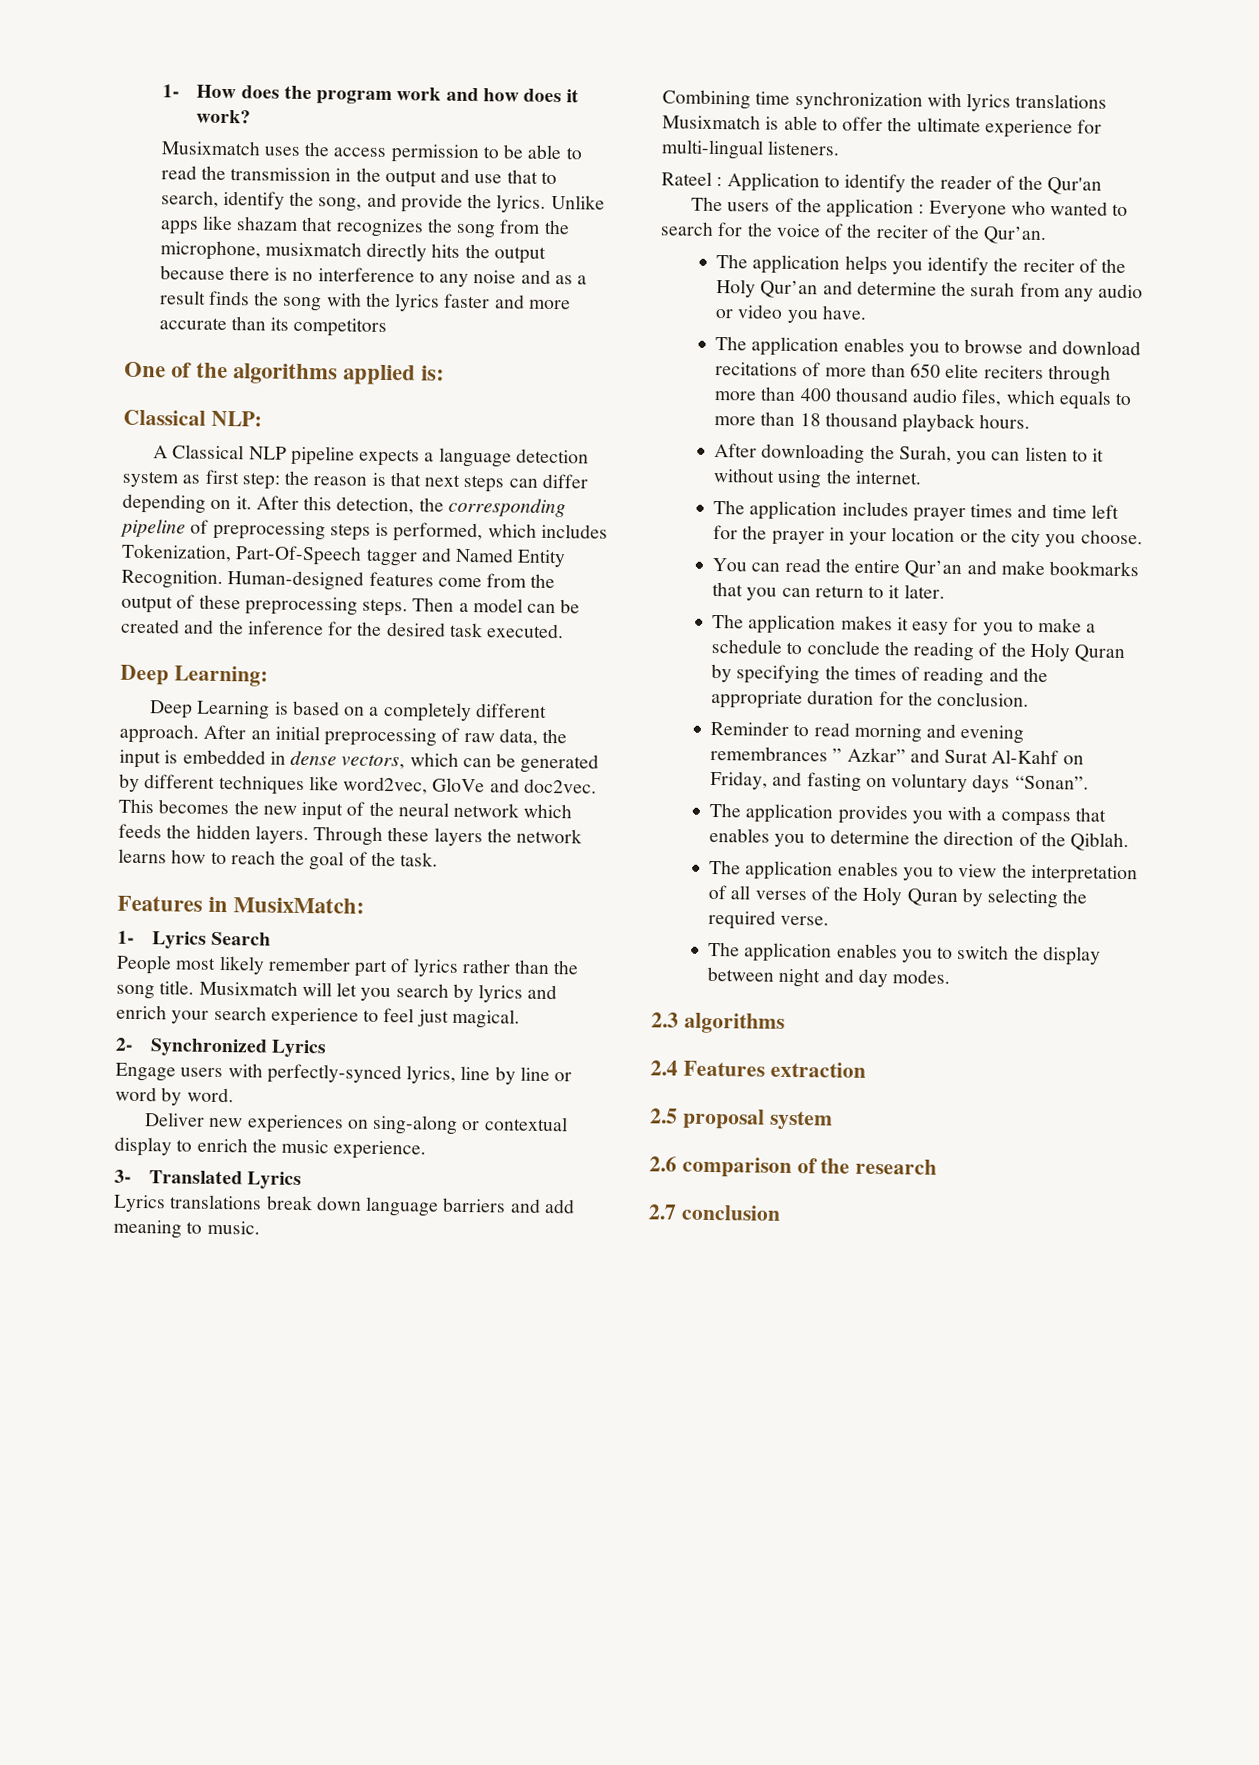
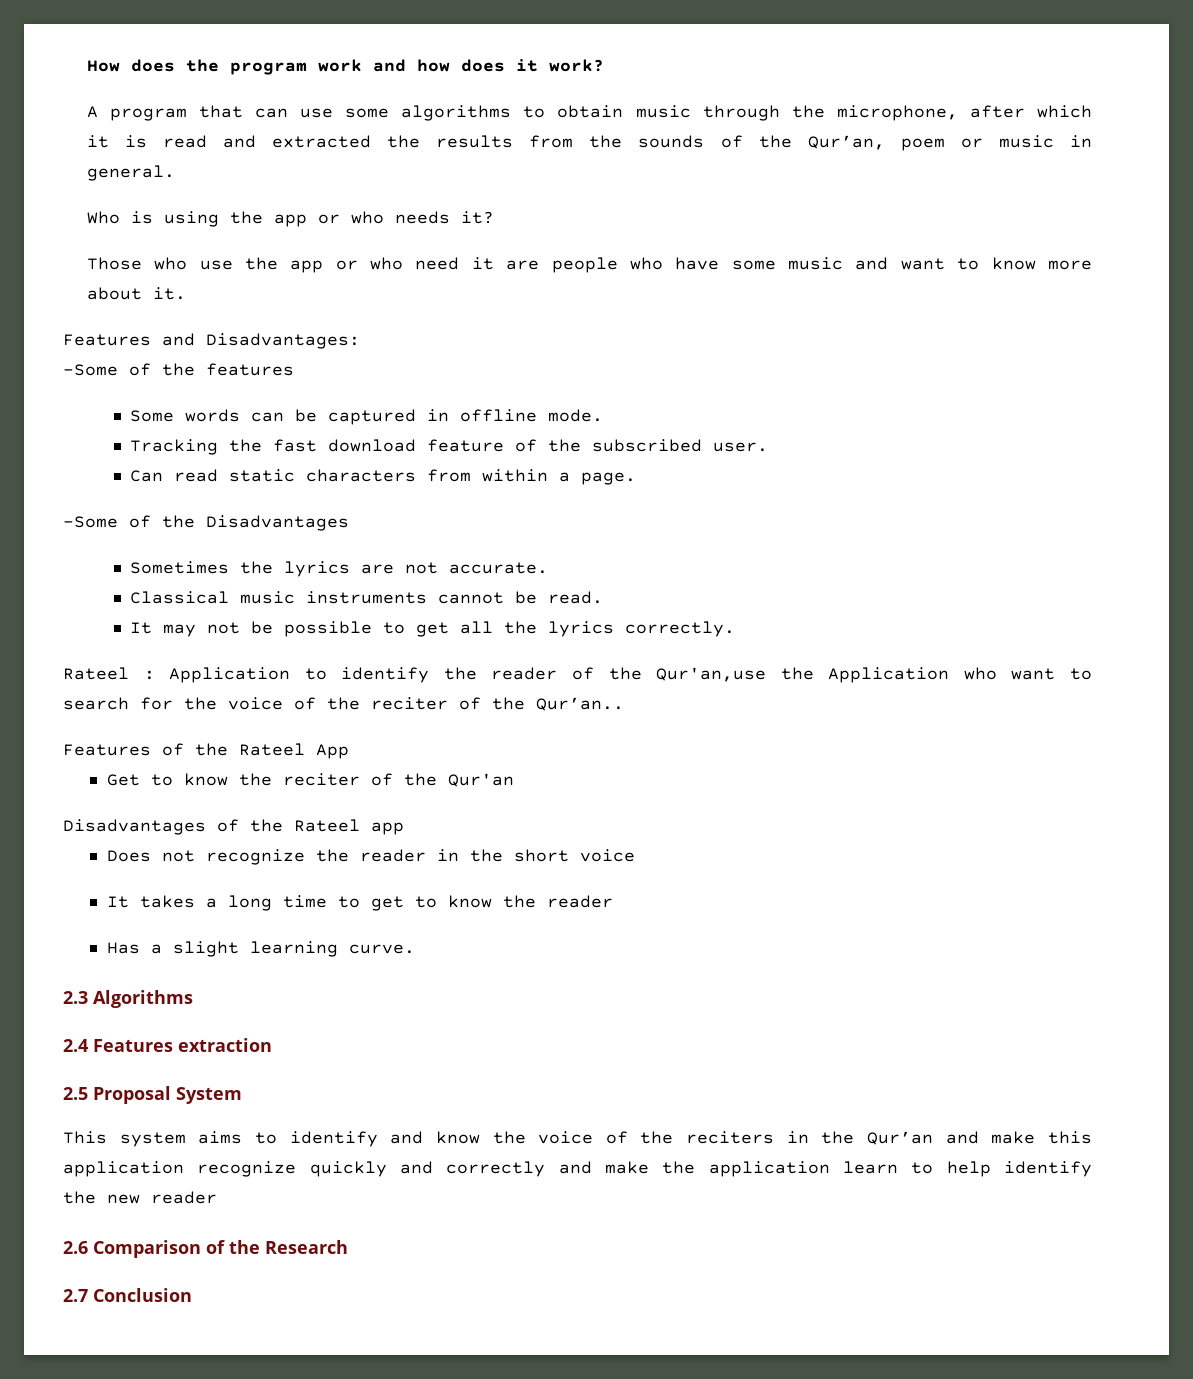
[161,84,180,98] 1- -> (86, 66) none
[160,140,582,164] [160,165,558,188] [160,190,605,213] [159,215,570,239] [159,240,546,264] [159,265,588,287] [159,290,572,312] [158,316,388,338] [124,361,446,386] [123,409,262,427] [153,444,589,468] [122,469,588,493] [122,493,566,518] [120,518,608,543] [121,543,567,568] [121,569,556,591] [121,594,581,617] [121,618,565,639] [120,664,268,687] [149,700,547,723] [119,723,568,747] [119,749,600,774] [119,773,597,796] [118,798,573,821] [118,823,583,847] [118,848,439,871] [117,895,366,914] [117,930,271,949] [116,954,580,978] [116,980,558,1003] [116,1004,520,1029] [115,1037,327,1058] [115,1062,573,1085] [115,1086,234,1106] [144,1112,568,1135] [114,1136,427,1160] [114,1169,302,1190] [113,1194,575,1217] [113,1219,260,1239] [662,89,1108,112] [662,114,1103,139] [661,139,841,160] Musixmatch uses the access permission to be able to read the transmission in the output and use that to search, identify the song, and provide the lyrics. Unlike apps like shazam that recognizes the song from the microphone, musixmatch directly hits the output because there is no interference to any noise and as a result finds the song with the lyrics faster and more accurate than its competitors // One of the algorithms applied is: // Classical NLP: // A Classical NLP pipeline expects a language detection system as first step: the reason is that next steps can differ depending on it. After this detection, the corresponding pipeline of preprocessing steps is performed, which includes Tokenization, Part-Of-Speech tagger and Named Entity Recognition. Human-designed features come from the output of these preprocessing steps. Then a model can be created and the inference for the desired task executed. // Deep Learning: // Deep Learning is based on a completely different approach. After an initial preprocessing of raw data, the input is embedded in dense vectors, which can be generated by different techniques like word2vec, GloVe and doc2vec. This becomes the new input of the neural network which feeds the hidden layers. Through these layers the network learns how to reach the goal of the task. // Features in MusixMatch: // 1- Lyrics Search // People most likely remember part of lyrics rather than the song title. Musixmatch will let you search by lyrics and enrich your search experience to feel just magical. // 2- Synchronized Lyrics // Engage users with perfectly-synced lyrics, line by line or word by word. // Deliver new experiences on sing-along or contextual display to enrich the music experience. // 3- Translated Lyrics // Lyrics translations break down language barriers and add meaning to music. // Combining time synchronization with lyrics translations Musixmatch is able to offer the ultimate experience for multi-lingual listeners. -> [86,105,1092,121] [86,135,1092,151] [86,165,175,181] [86,211,494,227] [86,257,1093,273] [86,287,186,300] [63,333,360,349] [63,363,294,376] [130,409,604,425] [130,439,769,455] [130,469,637,485] [63,515,349,531] [130,561,549,577] [130,591,604,604] [130,621,736,637] A program that can use some algorithms to obtain music through the microphone, after which it is read and extracted the results from the sounds of the Qur’an, poem or music in general. // Who is using the app or who needs it? // Those who use the app or who need it are people who have some music and want to know more about it. // Features and Disadvantages: // -Some of the features // Some words can be captured in offline mode. // Tracking the fast download feature of the subscribed user. // Can read static characters from within a page. // -Some of the Disadvantages // Sometimes the lyrics are not accurate. // Classical music instruments cannot be read. // It may not be possible to get all the lyrics correctly.
[1047,177,1103,195] [691,196,1109,219] Qur'an // The users of the application : Everyone who wanted -> [656,667,1056,683] Qur'an,use the Application who want
[983,226,1048,245] [716,254,1127,276] [716,279,1144,302] [715,304,867,324] [715,336,1141,357] [715,362,1111,385] [714,386,1133,410] [714,411,1031,434] [714,443,1105,465] [713,468,922,489] [713,499,1119,523] [713,524,1143,548] [712,557,1140,579] [712,581,945,601] [712,613,1097,636] [711,638,1126,663] [711,663,1048,687] [711,689,1030,710] [710,720,1025,744] [710,745,1084,765] [710,770,1089,793] [709,802,1106,827] [709,827,1130,852] [709,859,1138,885] [708,884,1088,909] [708,909,830,930] [708,941,1101,966] [707,966,951,988] Qur’an. // The application helps you identify the reciter of the Holy Qur’an and determine the surah from any audio or video you have. // The application enables you to browse and download recitations of more than 650 elite reciters through more than 400 thousand audio files, which equals to more than 18 thousand playback hours. // After downloading the Surah, you can listen to it without using the internet. // The application includes prayer times and time left for the prayer in your location or the city you choose. // You can read the entire Qur’an and make bookmarks that you can return to it later. // The application makes it easy for you to make a schedule to conclude the reading of the Holy Quran by specifying the times of reading and the appropriate duration for the conclusion. // Reminder to read morning and evening remembrances ” Azkar” and Surat Al-Kahf on Friday, and fasting on voluntary days “Sonan”. // The application provides you with a compass that enables you to determine the direction of the Qiblah. // The application enables you to view the interpretation of all verses of the Holy Quran by selecting the required verse. // The application enables you to switch the display between night and day modes. -> [536,697,624,711] [63,743,349,759] [106,773,514,787] [63,819,404,835] [106,849,635,865] [106,895,613,911] [106,941,415,957] Qur’an.. // Features of the Rateel App // Get to know the reciter of the Qur'an // Disadvantages of the Rateel app // Does not recognize the reader in the short voice // It takes a long time to get to know the reader // Has a slight learning curve.
[683,1012,785,1034] algorithms -> [93,990,193,1008] Algorithms
[681,1108,833,1131] proposal system -> [93,1086,242,1104] [63,1131,1092,1147] [63,1161,1093,1177] [63,1191,217,1204] Proposal System // This system aims to identify and know the voice of the reciters in the Qur’an and make this application recognize quickly and correctly and make the application learn to help identify the new reader
[681,1156,938,1179] comparison of the research -> [93,1240,348,1258] Comparison of the Research
[680,1204,781,1221] conclusion -> [93,1288,192,1302] Conclusion

